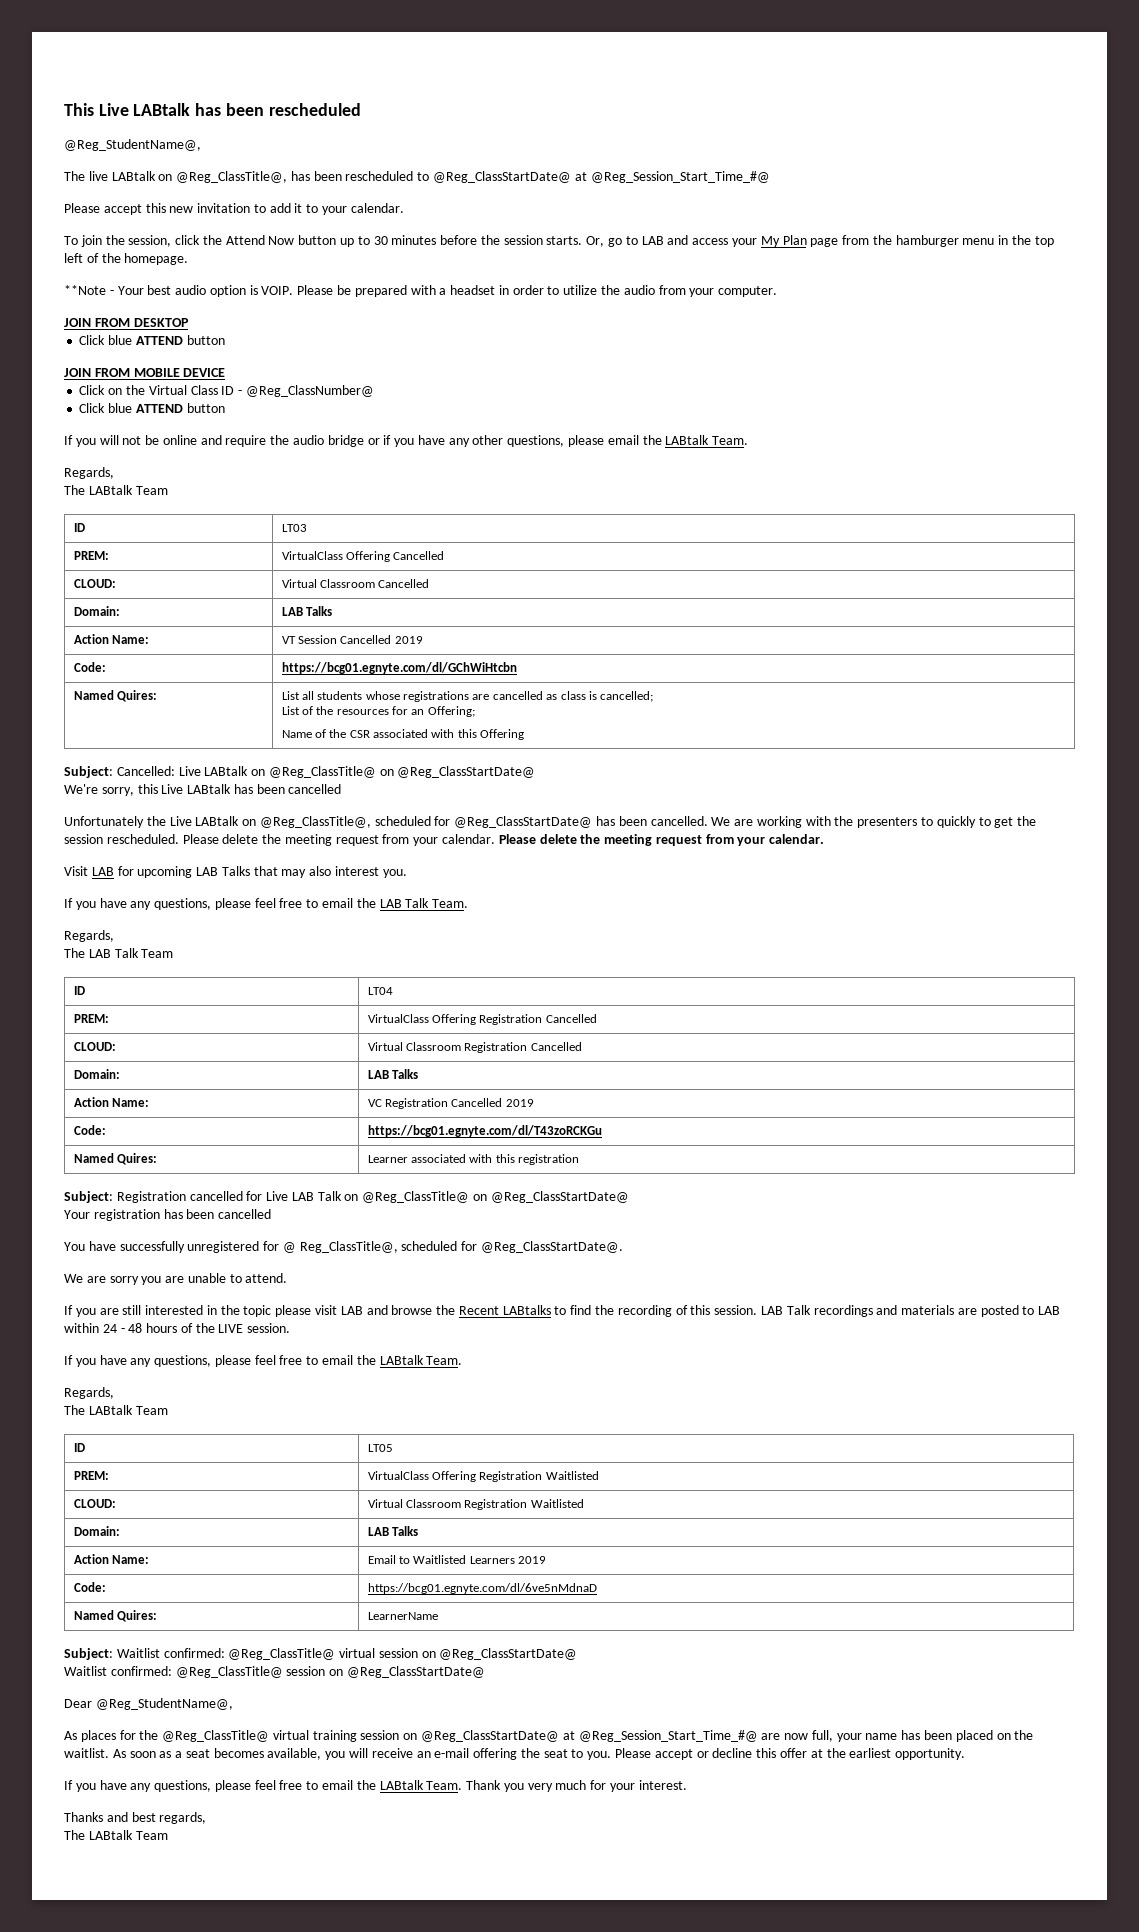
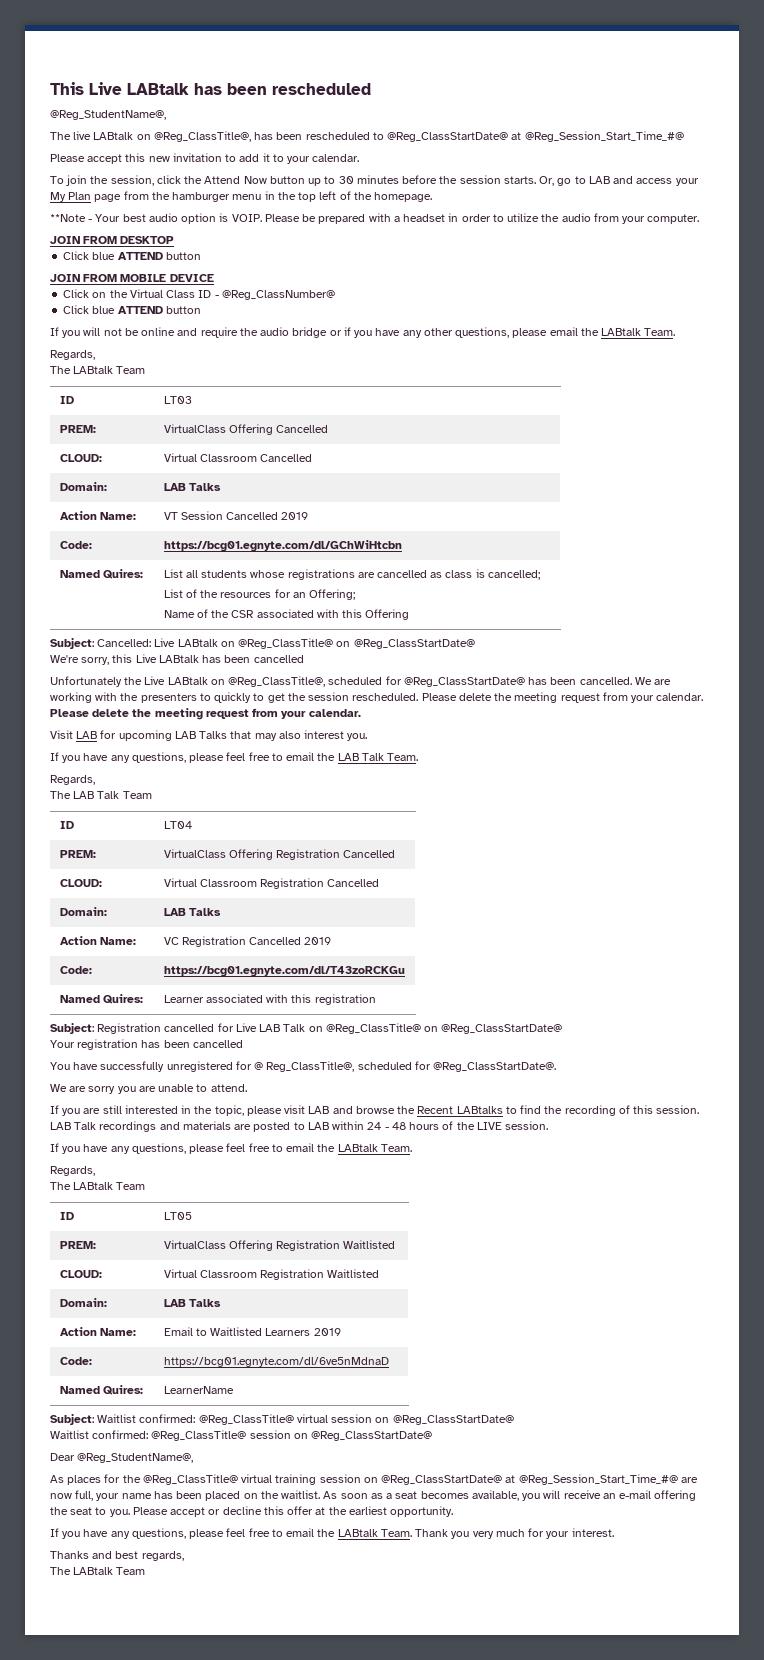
[243,1305,272,1317] topic -> [214,1105,244,1116] topic,

